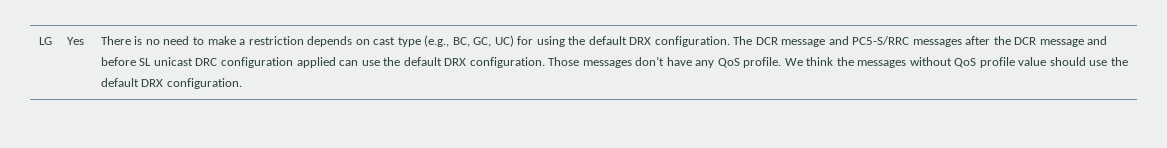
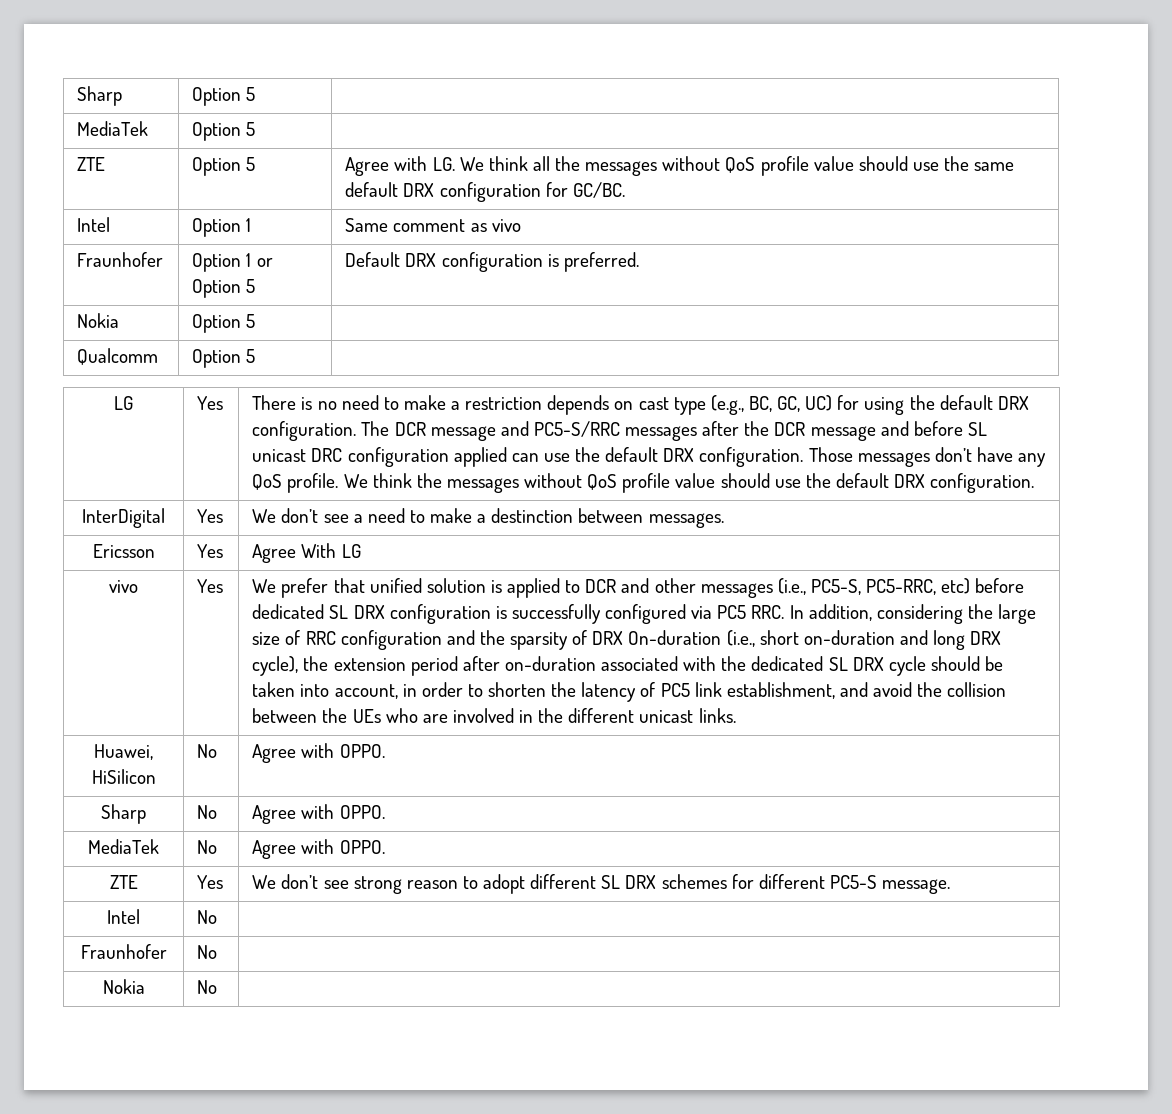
(38, 41) none -> [77,86,123,106] [192,87,256,106] [77,121,149,136] [192,122,256,141] [77,157,106,171] [192,157,256,176] [345,156,1015,176] [345,182,625,202] [77,217,111,232] [192,218,252,237] [345,218,521,232] [77,252,164,267] [192,253,273,272] [192,279,256,298] [345,252,639,272] [77,313,120,328] [192,314,256,333] [77,348,159,365] [192,349,256,368] Sharp | Option 5 | // MediaTek | Option 5 | // ZTE | Option 5 | Agree with LG. We think all the messages without QoS profile value should use the same default DRX configuration for GC/BC. // Intel | Option 1 | Same comment as vivo // Fraunhofer | Option 1 or Option 5 | Default DRX configuration is preferred. // Nokia | Option 5 | // Qualcomm | Option 5 | //
(242, 83) none -> [82,508,165,528] [197,509,224,523] [252,508,724,528] [92,544,155,558] [197,544,224,558] [252,543,361,563] [109,580,138,593] [197,579,224,593] [252,578,1025,598] [252,604,1037,624] [252,630,1002,650] [252,656,1004,676] [252,682,1007,702] [252,708,736,723] [94,744,153,760] [91,769,156,784] [197,744,218,758] [252,743,385,763] [101,804,146,824] [197,805,218,819] [252,804,385,824] [88,839,160,854] [197,840,218,854] [252,839,385,859] [109,875,138,889] [197,875,224,889] [252,874,951,894] [107,909,140,924] [197,910,218,924] [80,944,167,959] [197,945,218,959] [102,979,145,994] [197,980,218,994] // InterDigital | Yes | We don’t see a need to make a destinction between messages. // Ericsson | Yes | Agree With LG // vivo | Yes | We prefer that unified solution is applied to DCR and other messages (i.e., PC5-S, PC5-RRC, etc) before dedicated SL DRX configuration is successfully configured via PC5 RRC. In addition, considering the large size of RRC configuration and the sparsity of DRX On-duration (i.e., short on-duration and long DRX cycle), the extension period after on-duration associated with the dedicated SL DRX cycle should be taken into account, in order to shorten the latency of PC5 link establishment, and avoid the collision between the UEs who are involved in the different unicast links. // Huawei, HiSilicon | No | Agree with OPPO. // Sharp | No | Agree with OPPO. // MediaTek | No | Agree with OPPO. // ZTE | Yes | We don’t see strong reason to adopt different SL DRX schemes for different PC5-S message. // Intel | No | // Fraunhofer | No | // Nokia | No |

